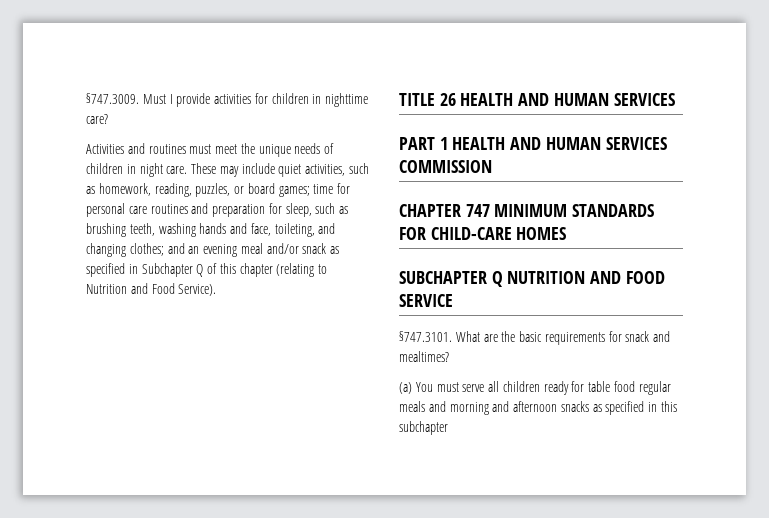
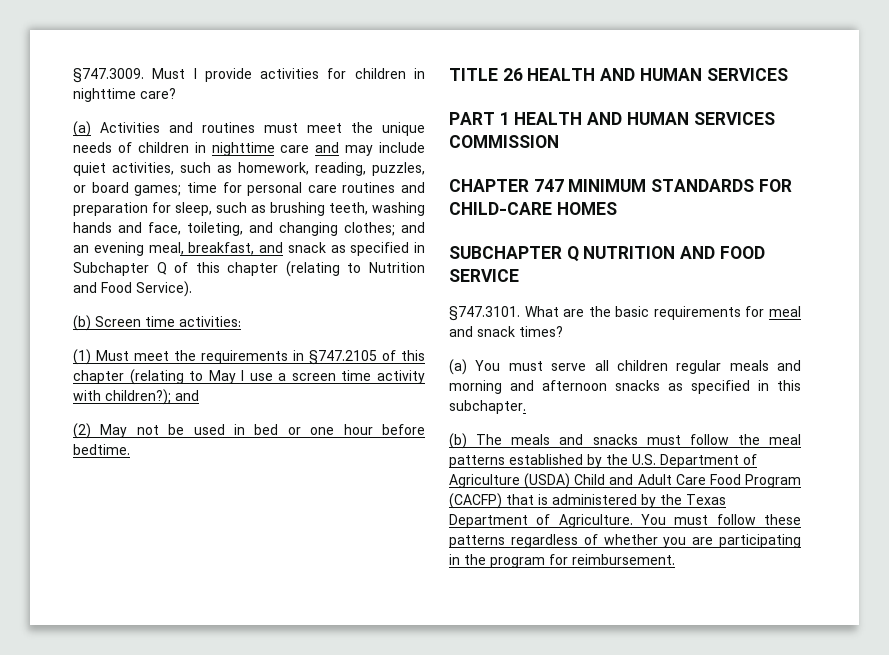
(108, 119) none -> [73,121,91,137] (a)
[139,163,217,177] night care. These -> [211,142,340,156] nighttime care and
[240,243,299,254] meal and/or -> [148,242,283,255] meal, breakfast, and
(217, 290) none -> [73,315,241,331] [73,349,425,365] [73,369,425,385] [73,389,199,405] [73,423,425,439] [73,444,130,455] // (b) Screen time activities: // (1) Must meet the requirements in §747.2105 of this chapter (relating to May I use a screen time activity with children?); and // (2) May not be used in bed or one hour before bedtime.
[625,331,671,342] [399,351,449,362] snack and mealtimes? -> [769,306,801,317] [449,326,563,337] meal and snack times?
[543,381,636,395] ready for table food -> (668, 365) none
[399,421,448,435] subchapter -> [449,400,526,414] [449,433,801,449] [449,454,757,468] [449,473,801,489] [449,493,726,509] [449,514,801,528] [449,534,801,548] [449,554,675,568] subchapter. // (b) The meals and snacks must follow the meal patterns established by the U.S. Department of Agriculture (USDA) Child and Adult Care Food Program (CACFP) that is administered by the Texas Department of Agriculture. You must follow these patterns regardless of whether you are participating in the program for reimbursement.

